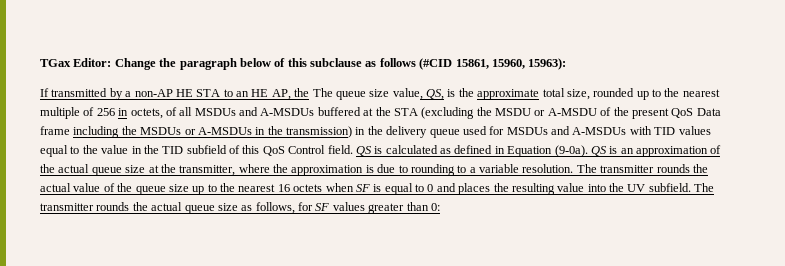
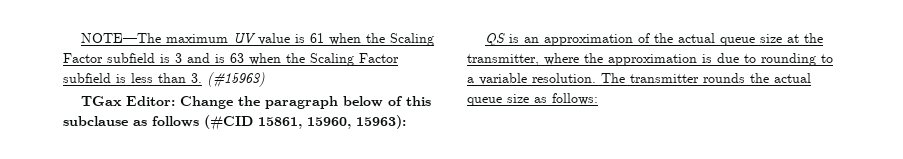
(40, 63) none -> [81,33,435,46] [63,53,399,66] [63,72,265,87] NOTE—The maximum UV value is 61 when the Scaling Factor subfield is 3 and is 63 when the Scaling Factor subfield is less than 3. (#15963) //
[40,88,720,100] [40,107,721,119] [40,126,711,138] [40,145,588,157] If transmitted by a non-AP HE STA to an HE AP, the The queue size value, QS, is the approximate total size, rounded up to the nearest multiple of 256 in octets, of all MSDUs and A-MSDUs buffered at the STA (excluding the MSDU or A-MSDU of the present QoS Data frame including the MSDUs or A-MSDUs in the transmission) in the delivery queue used for MSDUs and A-MSDUs with TID values equal to the value in the TID subfield of this QoS Control field. QS is calculated as defined in Equation (9-0a). -> (406, 122) none
[73,183,715,195] [40,202,440,214] value of the queue size up to the nearest 16 octets when SF is equal to 0 and places the resulting value into the UV subfield. The transmitter rounds the actual queue size as follows, for SF values greater than 0: -> [467,93,598,106] queue size as follows:

